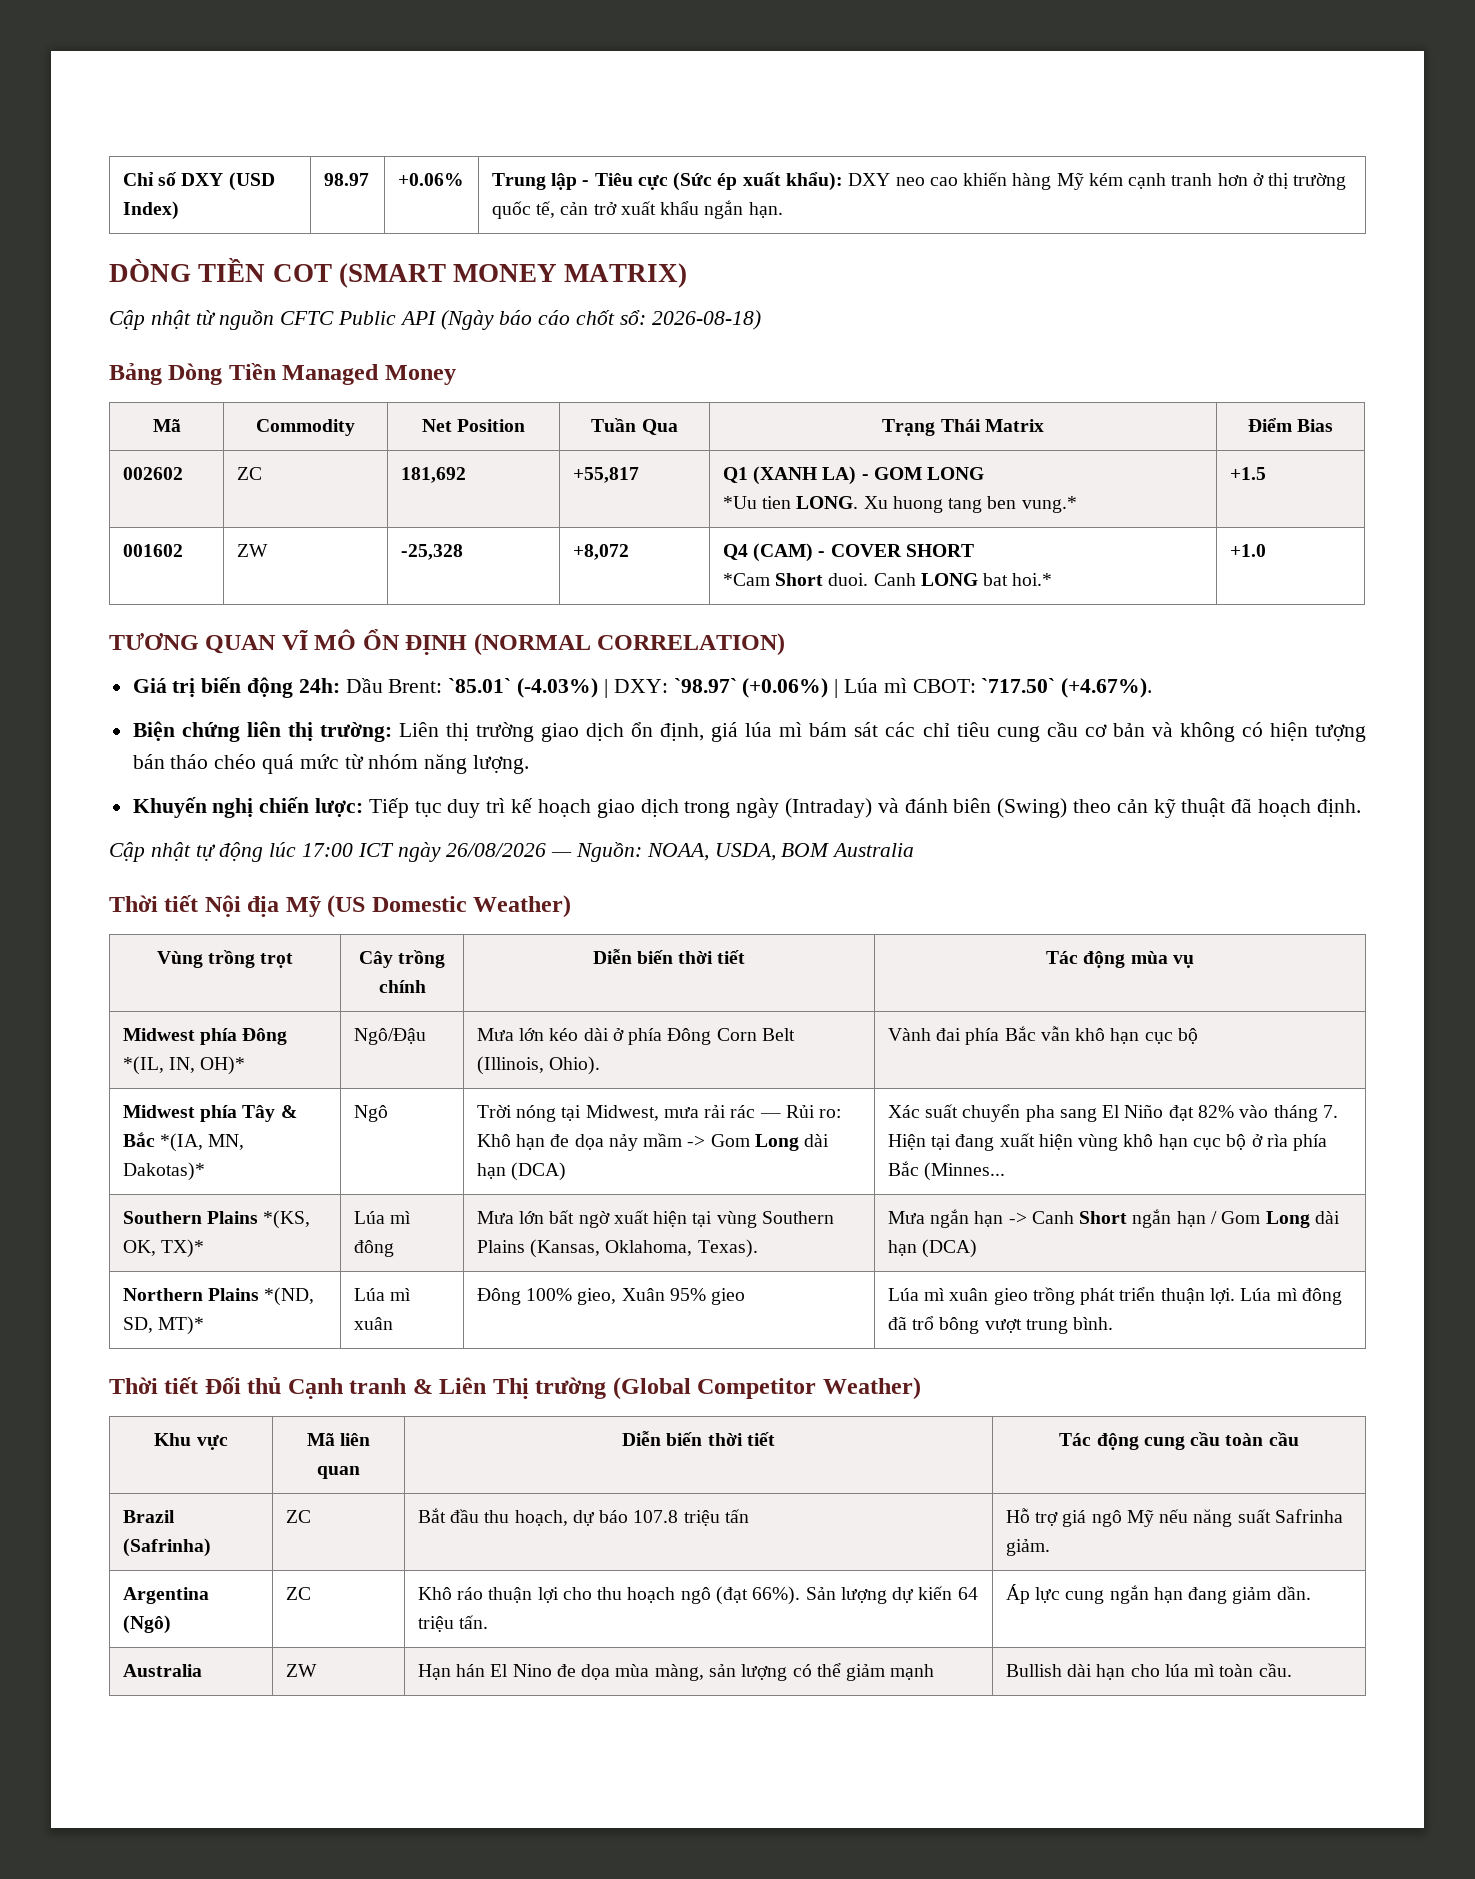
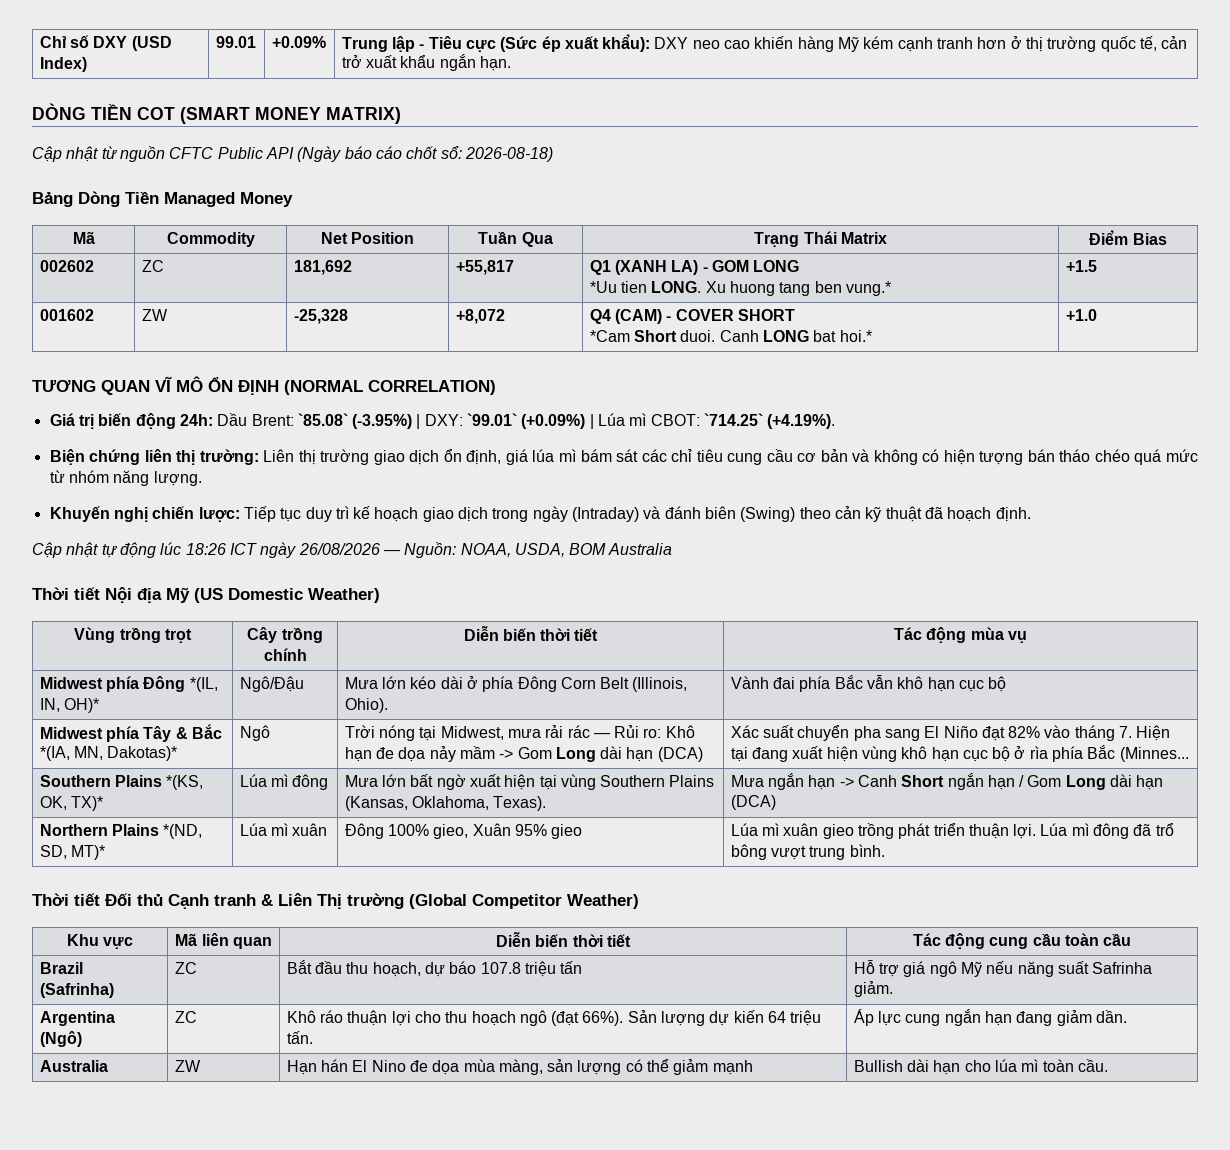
[323,173,369,186] [397,173,464,186] 98.97 | +0.06% -> [215,36,256,48] [271,36,326,48] 99.01 | +0.09%
[448,678,829,698] `85.01` (-4.03%) | DXY: `98.97` (+0.06%) -> [297,413,586,429] `85.08` (-3.95%) | DXY: `99.01` (+0.09%)
[981,678,1153,698] `717.50` (+4.67%). -> [704,413,836,429] `714.25` (+4.19%).
[302,843,354,857] 17:00 -> [185,543,226,555] 18:26

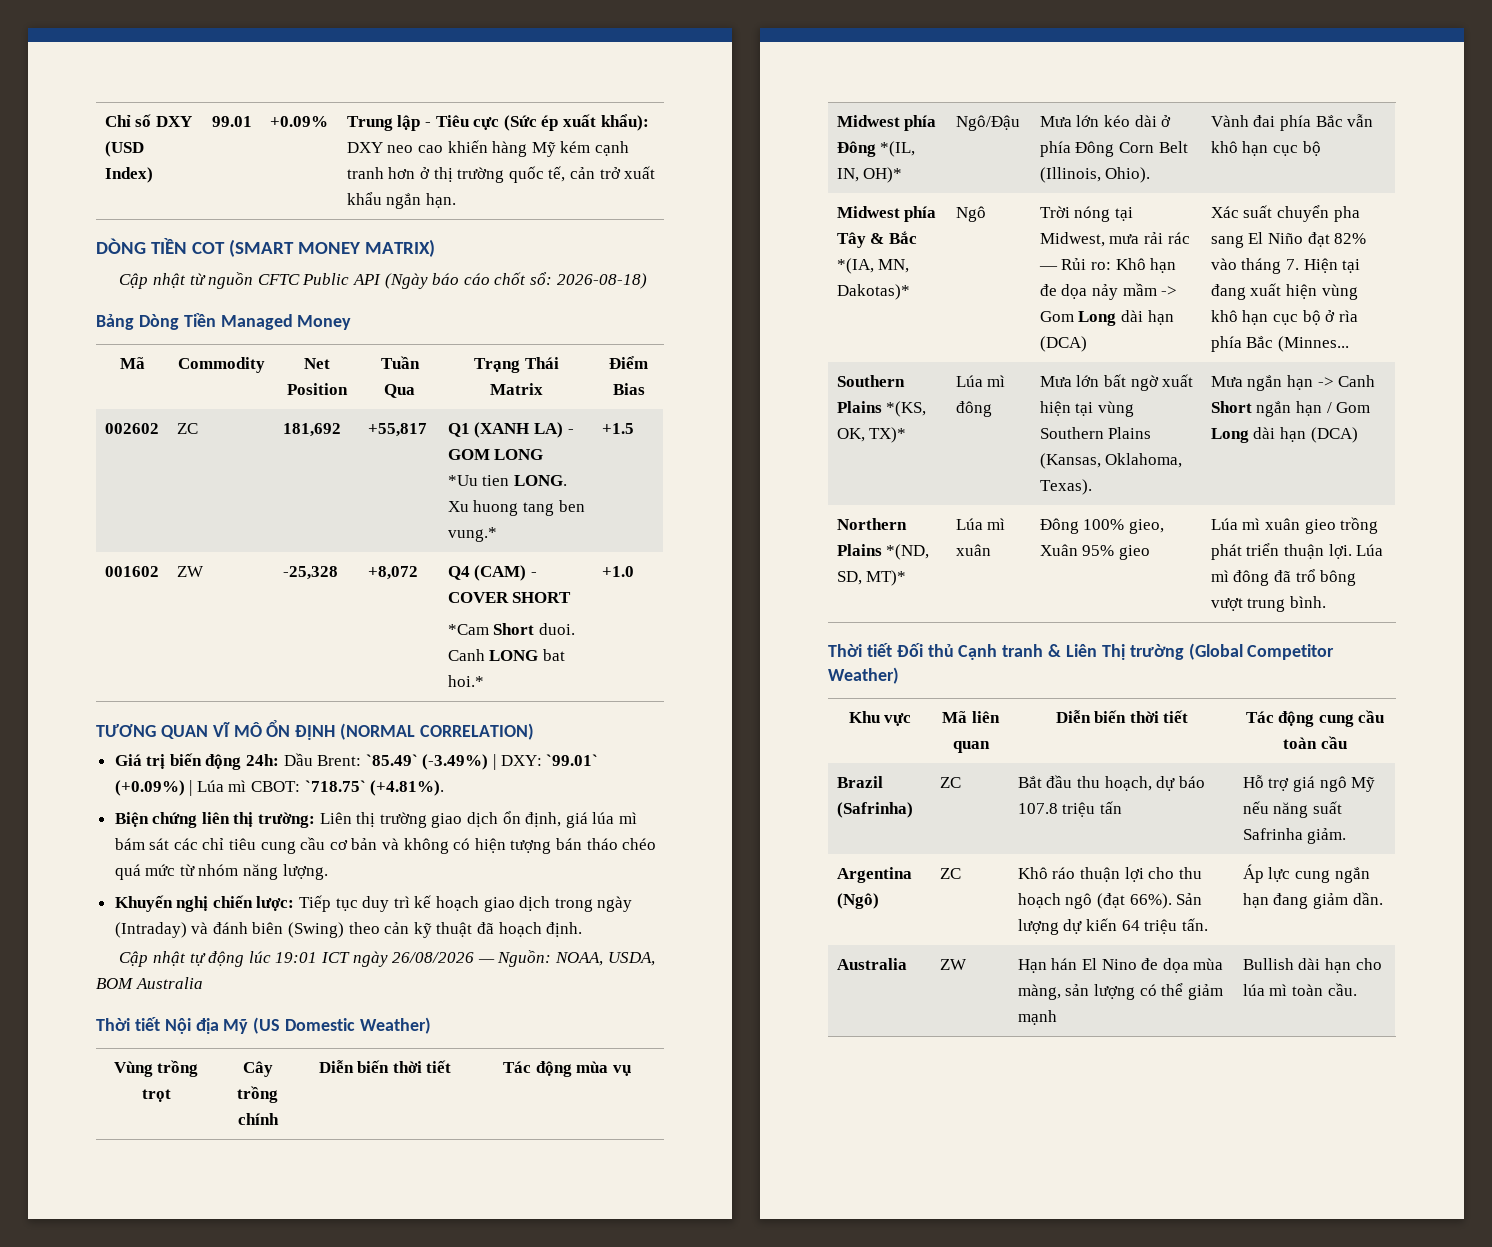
[297,413,413,429] `85.08` (-3.95%) -> [365,754,489,770] `85.49` (-3.49%)
[704,413,836,429] `714.25` (+4.19%). -> [304,780,445,796] `718.75` (+4.81%).
[185,543,226,555] 18:26 -> [275,952,318,963] 19:01

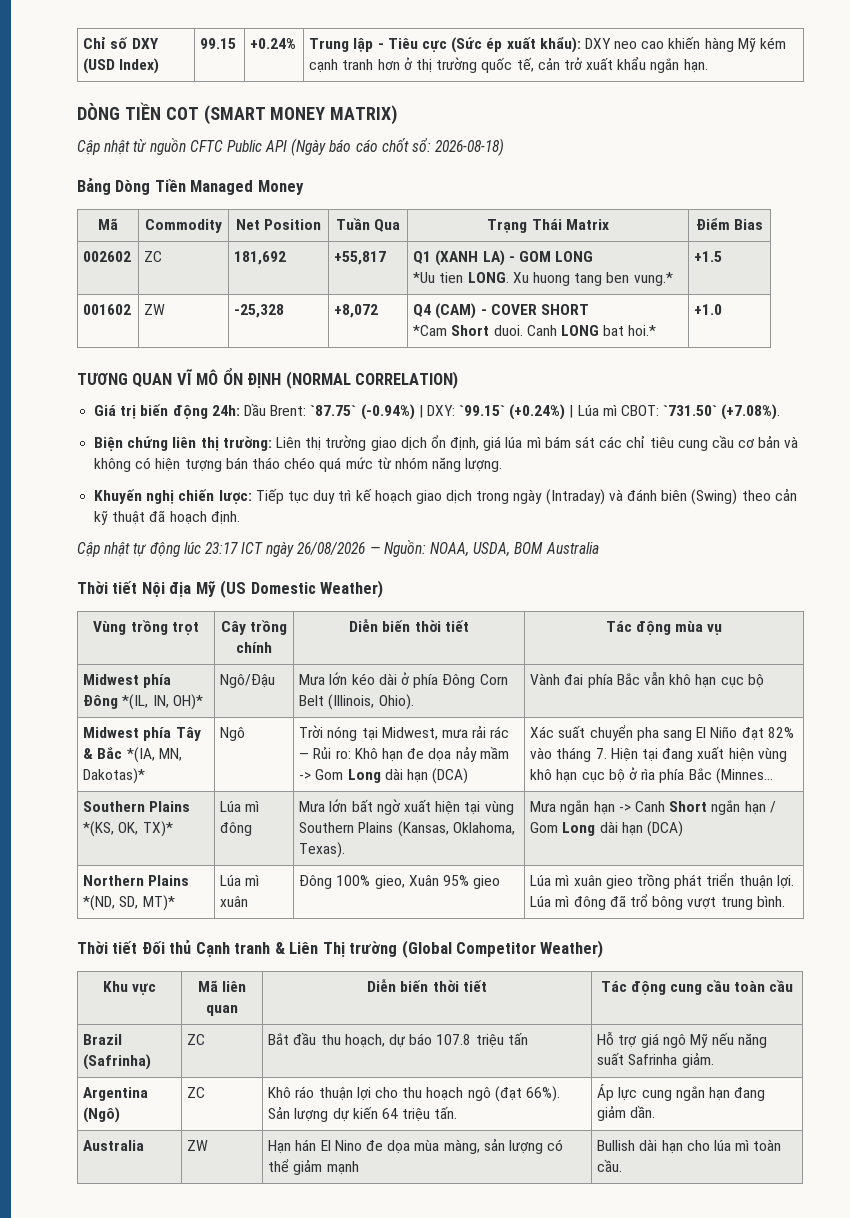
[211,116,252,127] [269,116,328,127] 99.01 | +0.09% -> [200,38,237,49] [250,38,297,49] 99.15 | +0.24%
[365,754,599,770] [114,780,185,796] `85.49` (-3.49%) | DXY: `99.01` (+0.09%) -> [310,404,566,420] `87.75` (-0.94%) | DXY: `99.15` (+0.24%)
[304,780,445,796] `718.75` (+4.81%). -> [663,404,781,420] `731.50` (+7.08%).
[275,952,318,963] 19:01 -> [204,542,238,554] 23:17

